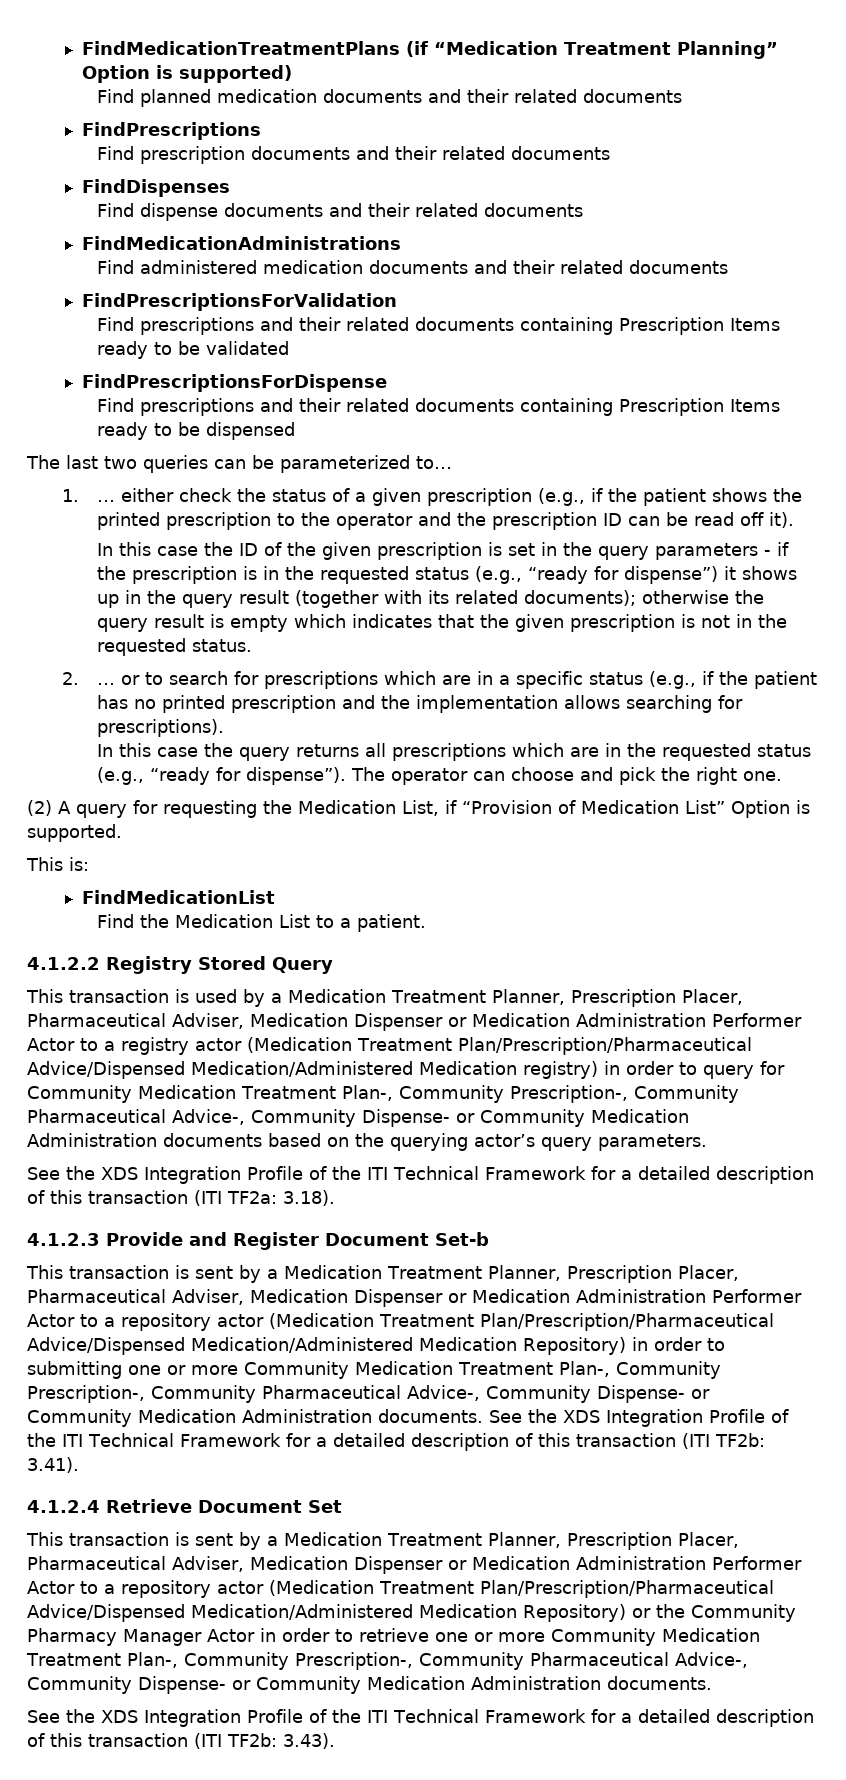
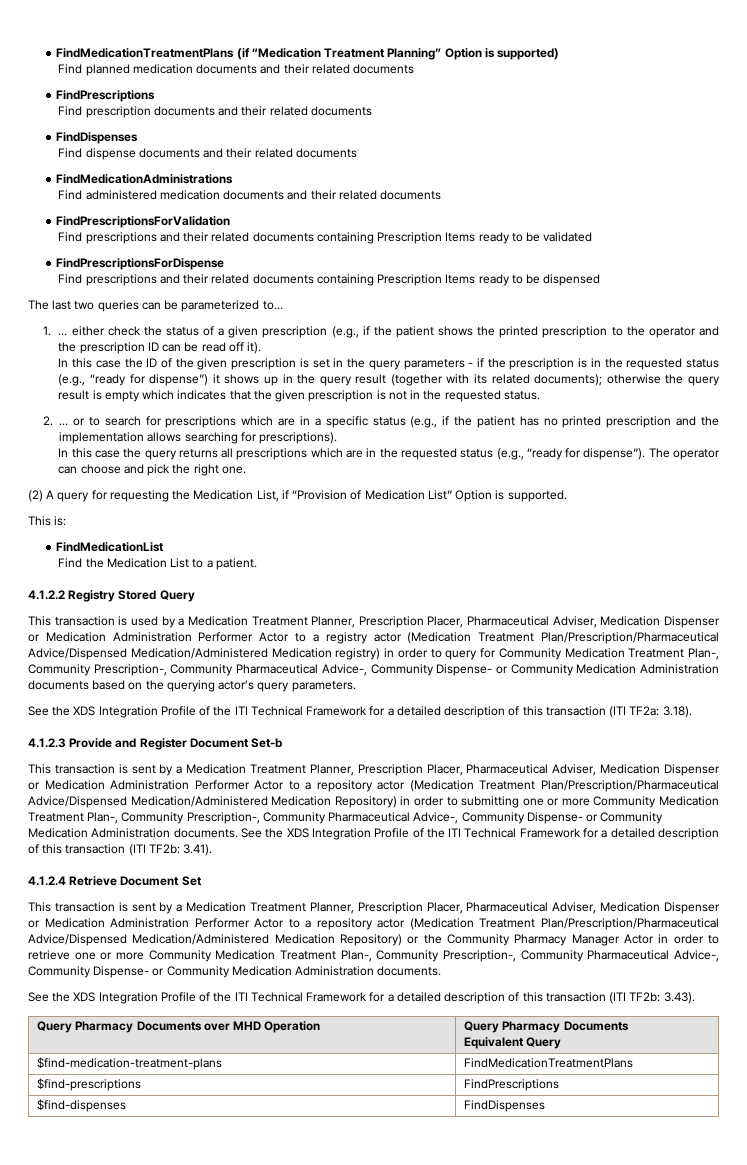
(335, 1741) none -> [37,1021,321,1033] [464,1021,629,1033] [464,1037,562,1049] [37,1057,223,1070] [464,1058,634,1068] [37,1078,142,1091] [464,1079,560,1091] [37,1099,127,1112] [464,1100,546,1112] // Query Pharmacy Documents over MHD Operation | Query Pharmacy Documents // Equivalent Query // $find-medication-treatment-plans | FindMedicationTreatmentPlans // $find-prescriptions | FindPrescriptions // $find-dispenses | FindDispenses

